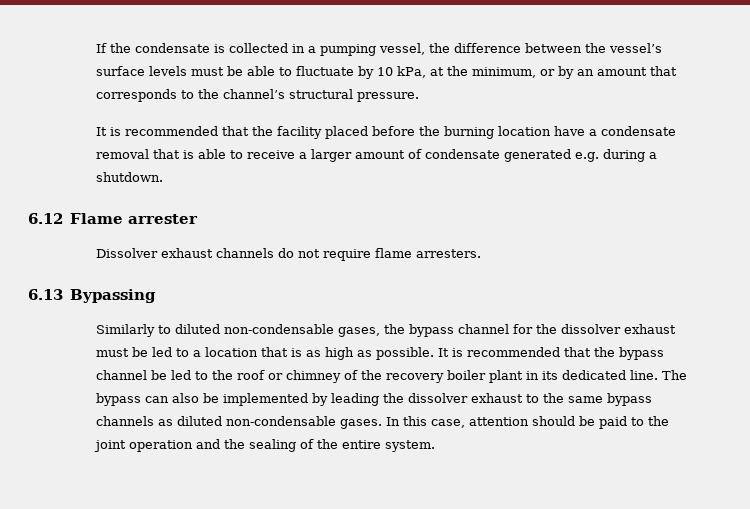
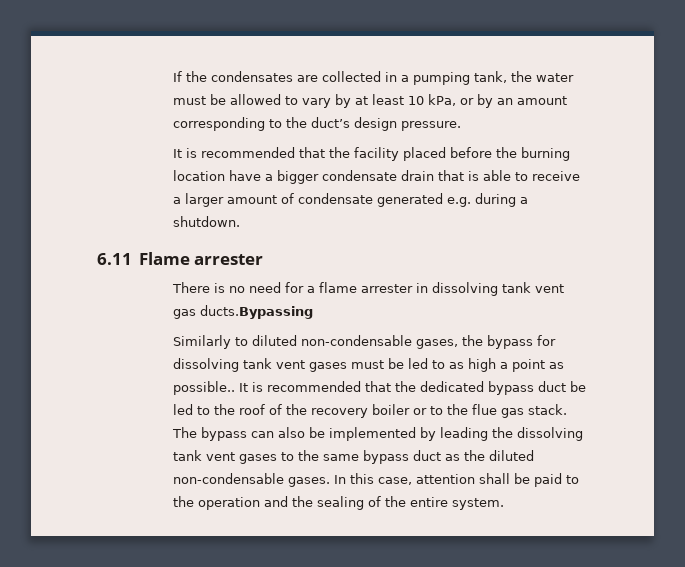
[135,43,226,53] condensate is -> [210,71,318,82] condensates are
[379,43,663,55] [96,66,678,79] [96,89,354,102] vessel, the difference between the vessel’s surface levels must be able to fluctuate by 10 kPa, at the minimum, or by an amount that corresponds to the channel’s structural -> [473,71,574,83] [172,94,567,108] [172,117,397,131] tank, the water must be allowed to vary by at least 10 kPa, or by an amount corresponding to the duct’s design
[601,126,677,136] [96,149,150,159] condensate removal -> [276,170,434,184] bigger condensate drain
[28,213,63,224] 6.12 -> [97,253,132,265] 6.11
[96,248,482,261] [28,289,156,303] Dissolver exhaust channels do not require flame arresters. // 6.13 Bypassing -> [171,282,564,296] [172,305,313,319] There is no need for a flame arrester in dissolving tank vent gas ducts.Bypassing
[458,324,677,334] [96,347,665,360] [96,370,148,380] channel for the dissolver exhaust must be led to a location that is as high as possible. It is recommended that the bypass channel -> [536,335,556,346] [172,358,564,372] [172,381,566,395] for dissolving tank vent gases must be led to as high a point as possible.. It is recommended that the dedicated bypass duct
[268,370,342,383] or chimney -> (265, 409) none
[489,370,659,383] plant in its dedicated line. -> [412,404,567,418] or to the flue gas stack.
[408,393,524,403] dissolver exhaust -> [516,427,583,441] [172,450,277,464] dissolving tank vent gases
[96,416,174,426] channels as -> [412,450,485,461] duct as the
[532,416,576,426] should -> [478,473,510,484] shall
[94,440,127,452] joint -> (194, 501) none

